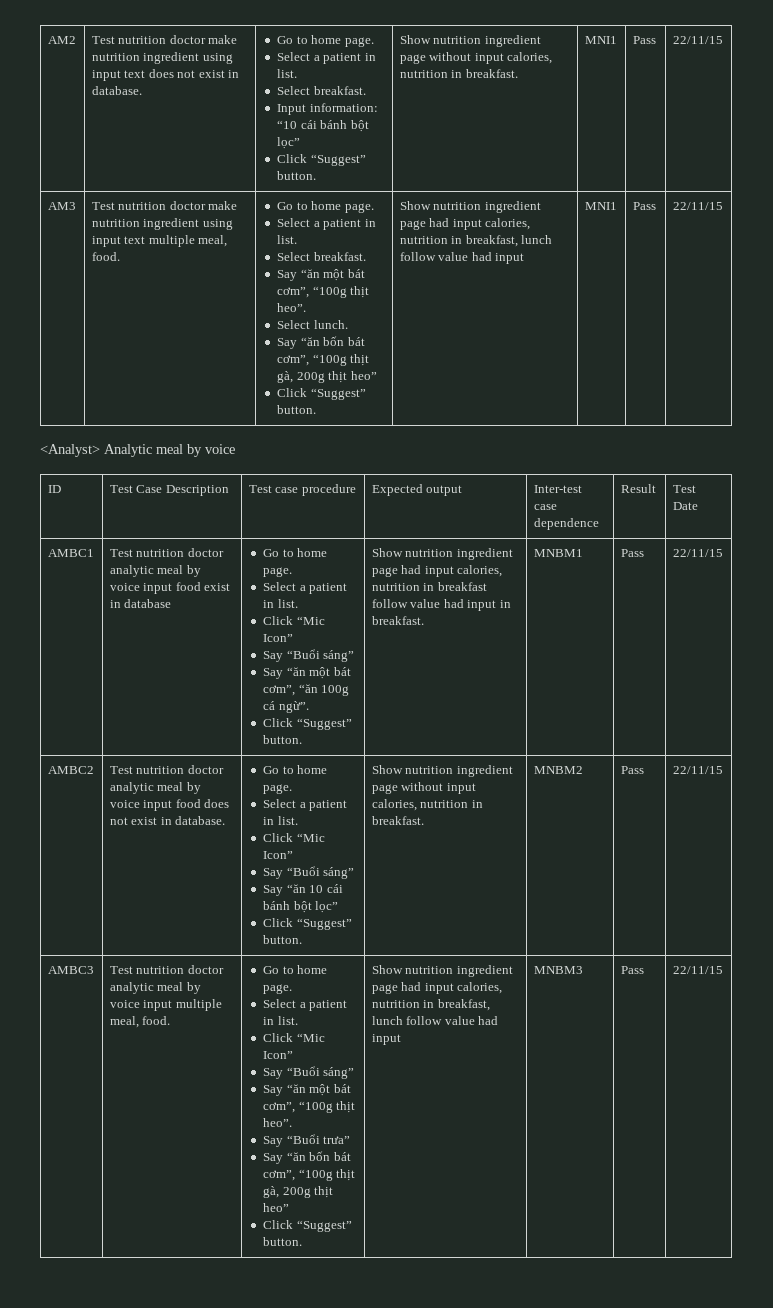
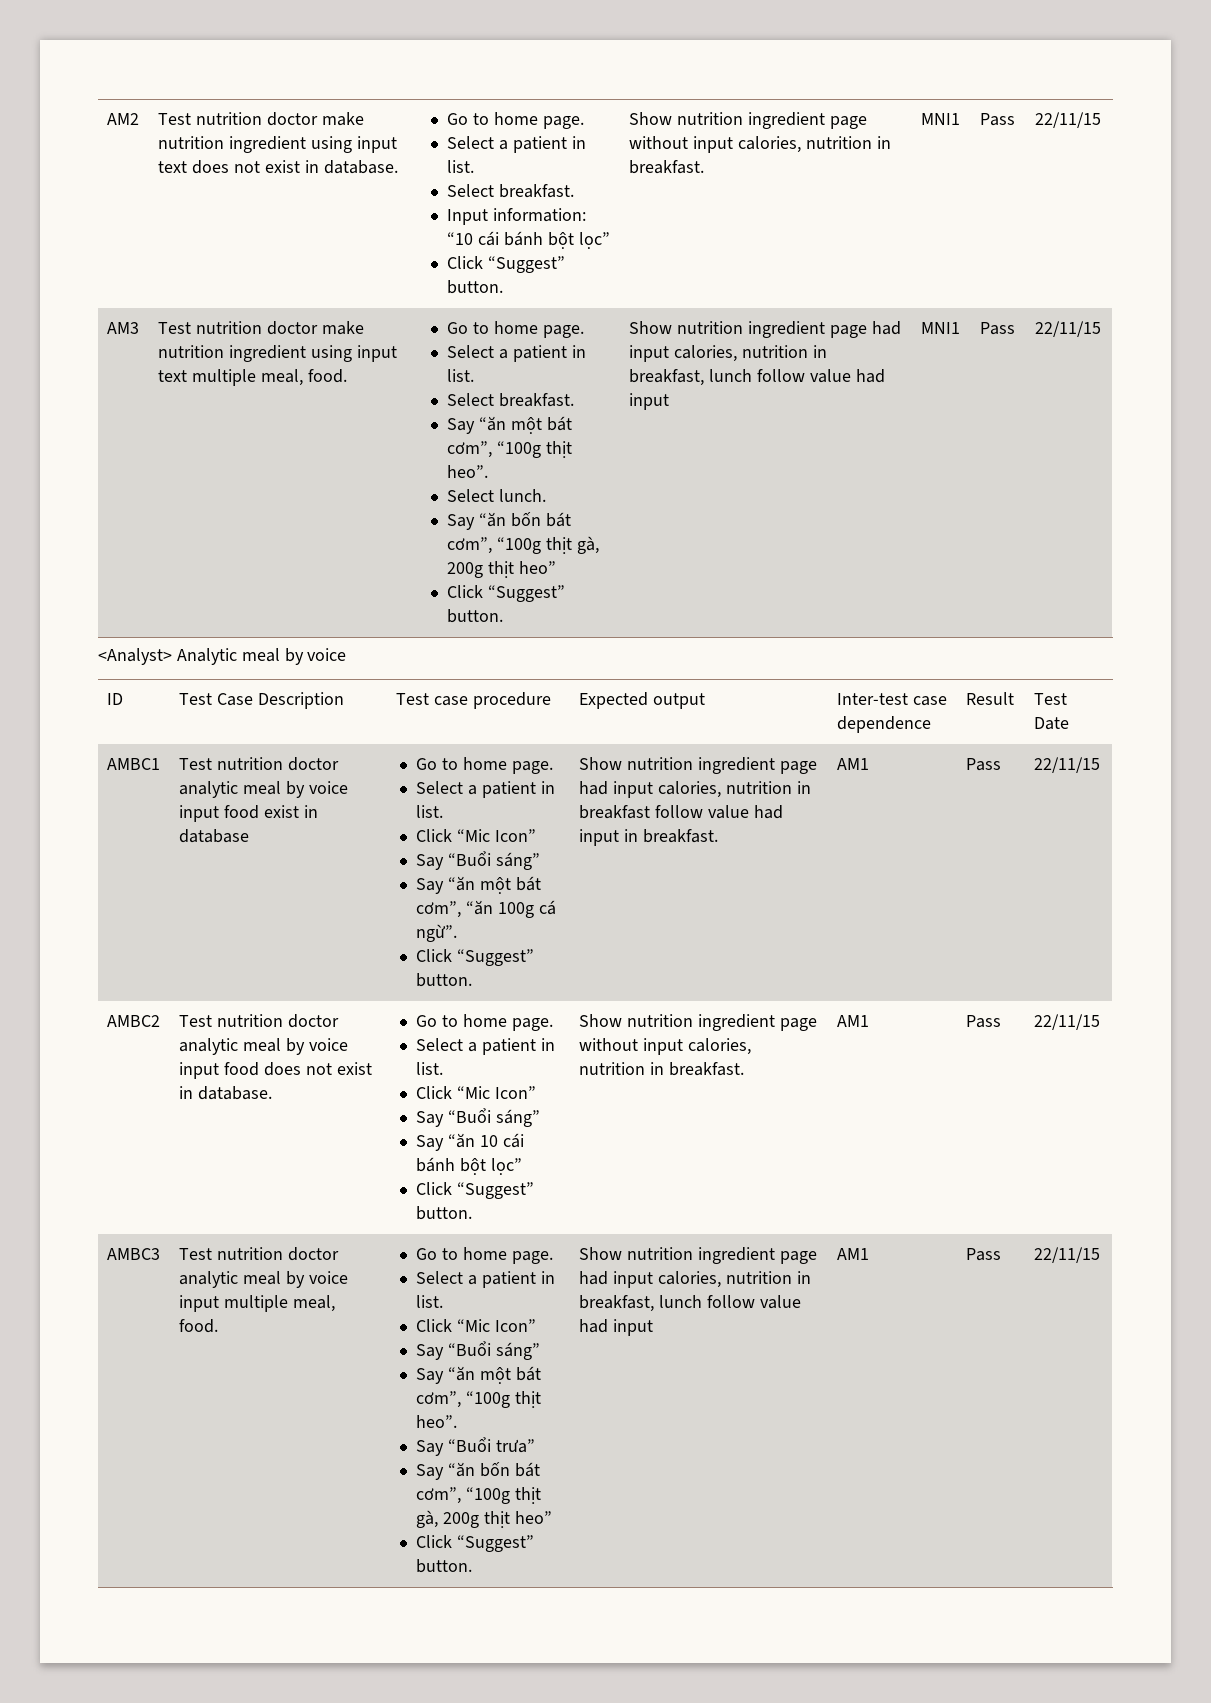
[533,549,583,557] MNBM1 -> [837,758,870,770] AM1
[533,766,583,774] MNBM2 -> [837,1015,870,1027] AM1
[533,966,583,974] MNBM3 -> [837,1248,870,1260] AM1

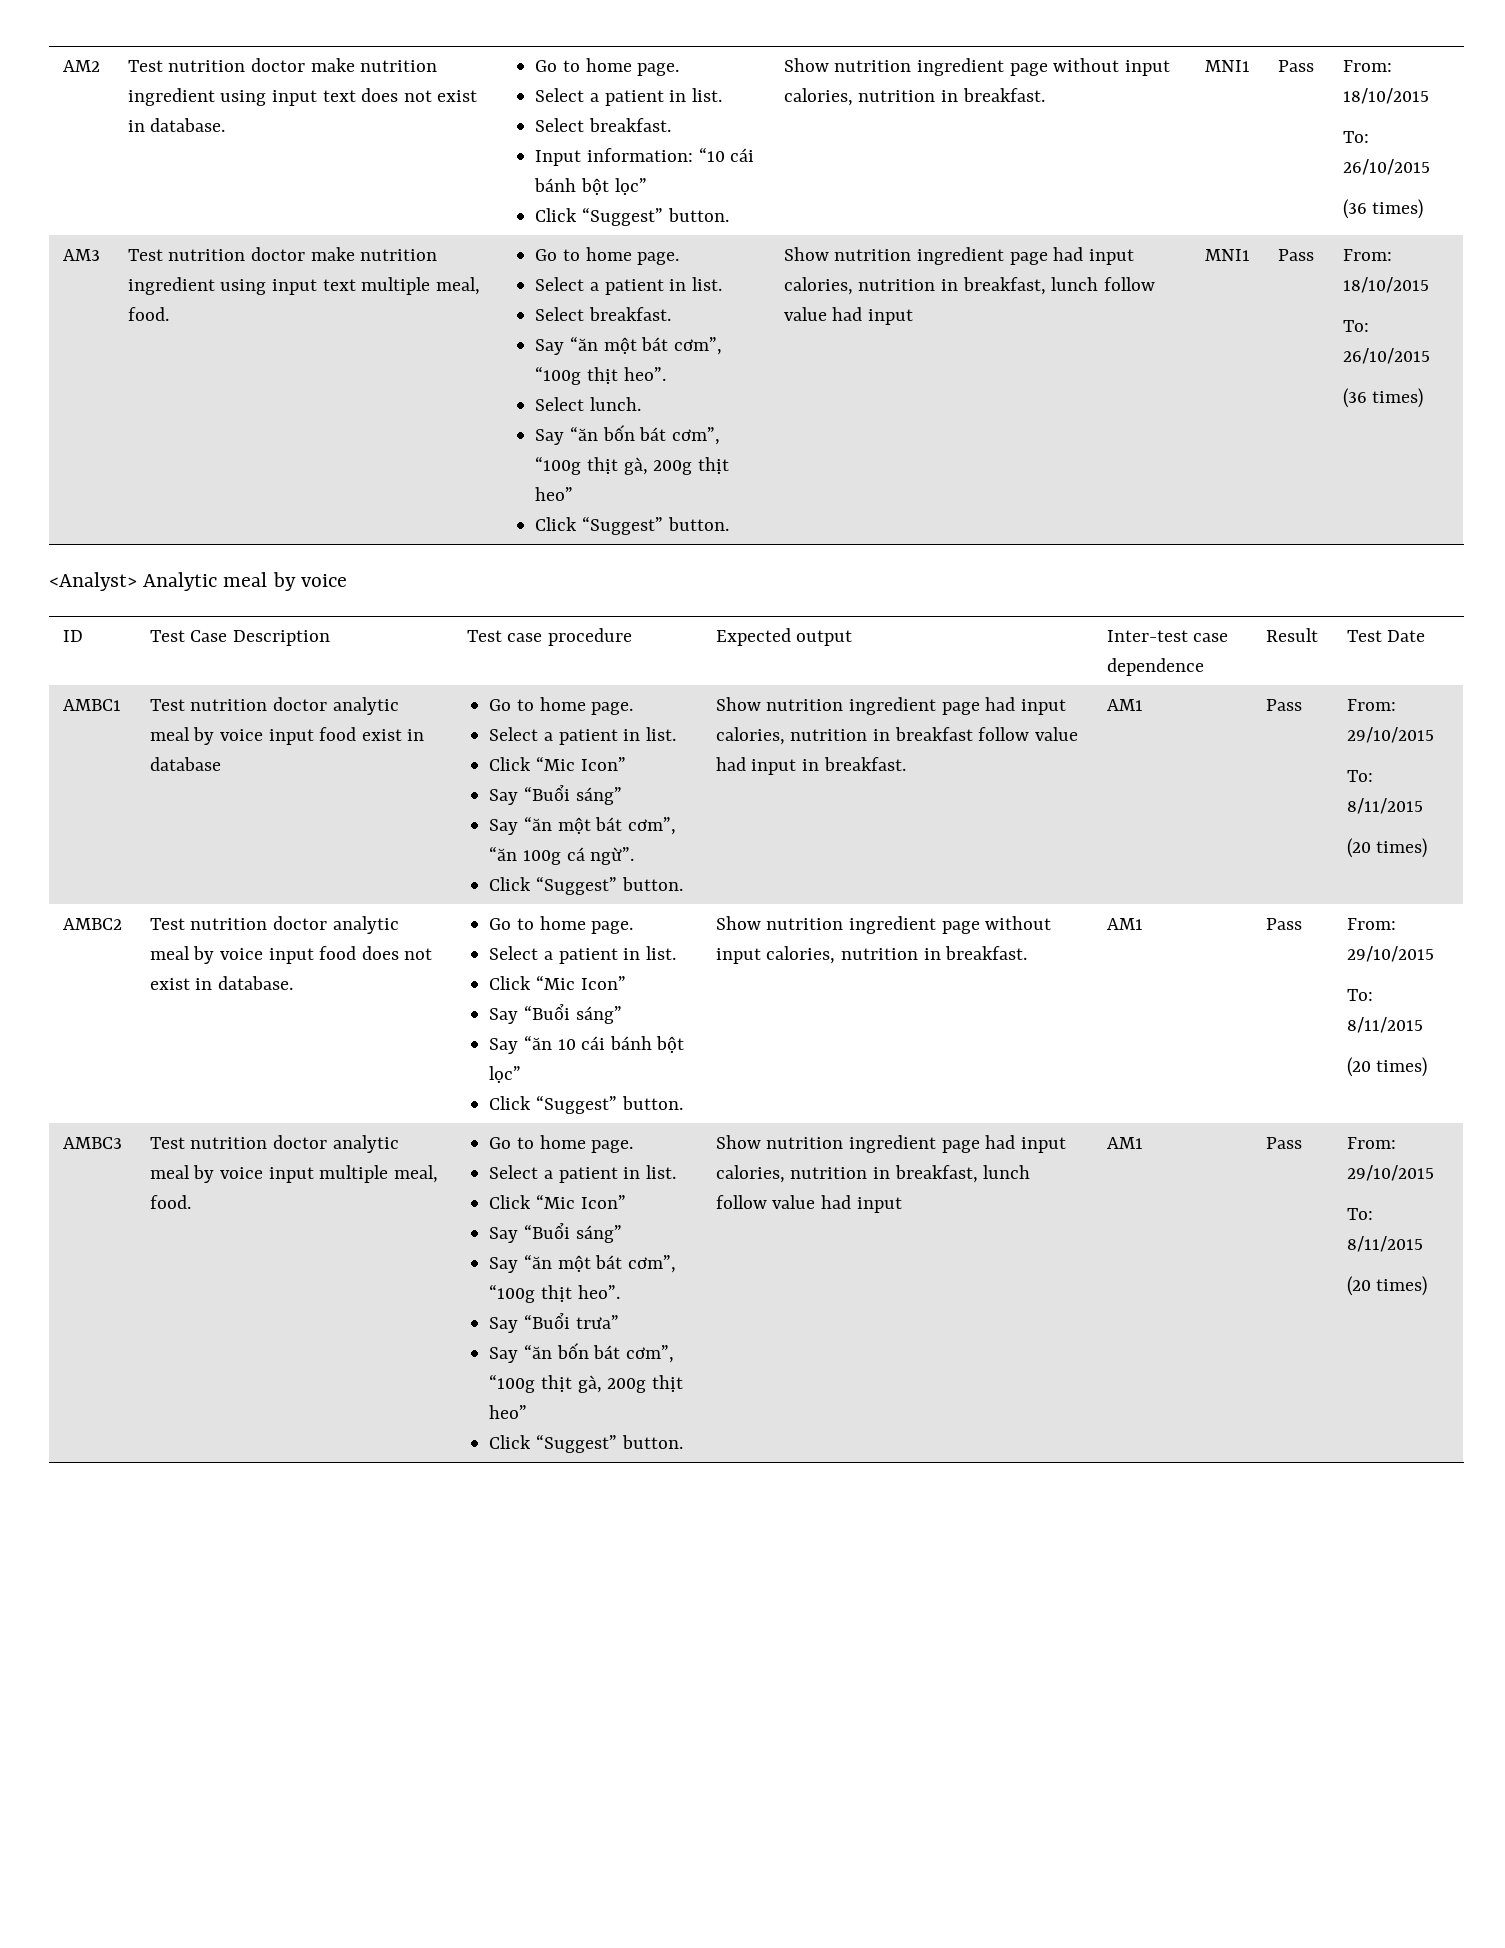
[1035,112,1102,128] 22/11/15 -> [1342,60,1392,72] [1342,88,1429,104] [1342,131,1369,143] [1342,159,1430,175] [1342,199,1424,219] From: 18/10/2015 // To: 26/10/2015 // (36 times)
[1035,321,1102,337] 22/11/15 -> [1342,249,1392,261] [1342,277,1429,293] [1342,320,1369,332] [1342,348,1430,364] [1342,388,1424,408] From: 18/10/2015 // To: 26/10/2015 // (36 times)
[1034,757,1101,773] 22/11/15 -> [1346,699,1396,711] [1346,727,1434,743] [1346,770,1373,782] [1346,798,1423,814] [1346,838,1428,858] From: 29/10/2015 // To: 8/11/2015 // (20 times)
[1034,1014,1101,1030] 22/11/15 -> [1346,918,1396,930] [1346,946,1434,962] [1346,989,1373,1001] [1346,1017,1423,1033] [1346,1057,1428,1077] From: 29/10/2015 // To: 8/11/2015 // (20 times)
[1034,1247,1101,1263] 22/11/15 -> [1346,1137,1396,1149] [1346,1165,1434,1181] [1346,1208,1373,1220] [1346,1236,1423,1252] [1346,1276,1428,1296] From: 29/10/2015 // To: 8/11/2015 // (20 times)

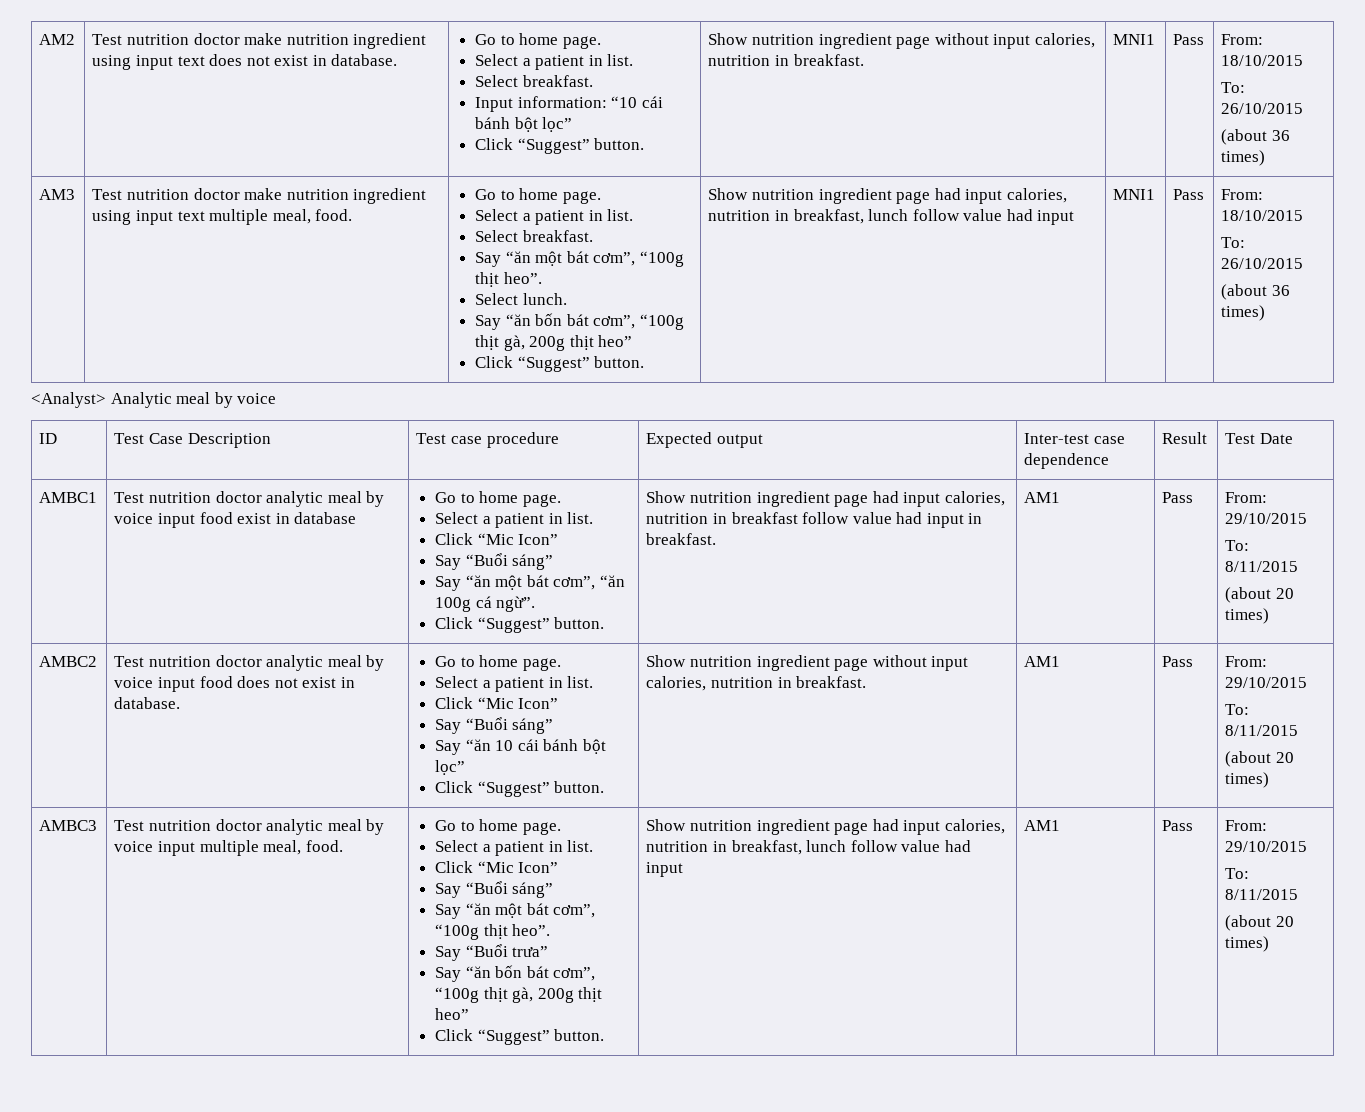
[1342,199,1367,219] (36 -> [1221,129,1290,145] (about 36
[1342,388,1367,408] (36 -> [1221,284,1290,300] (about 36
[1346,838,1371,858] (20 -> [1225,587,1294,603] (about 20
[1346,1057,1371,1077] (20 -> [1225,751,1294,767] (about 20
[1346,1276,1371,1296] (20 -> [1225,915,1294,931] (about 20

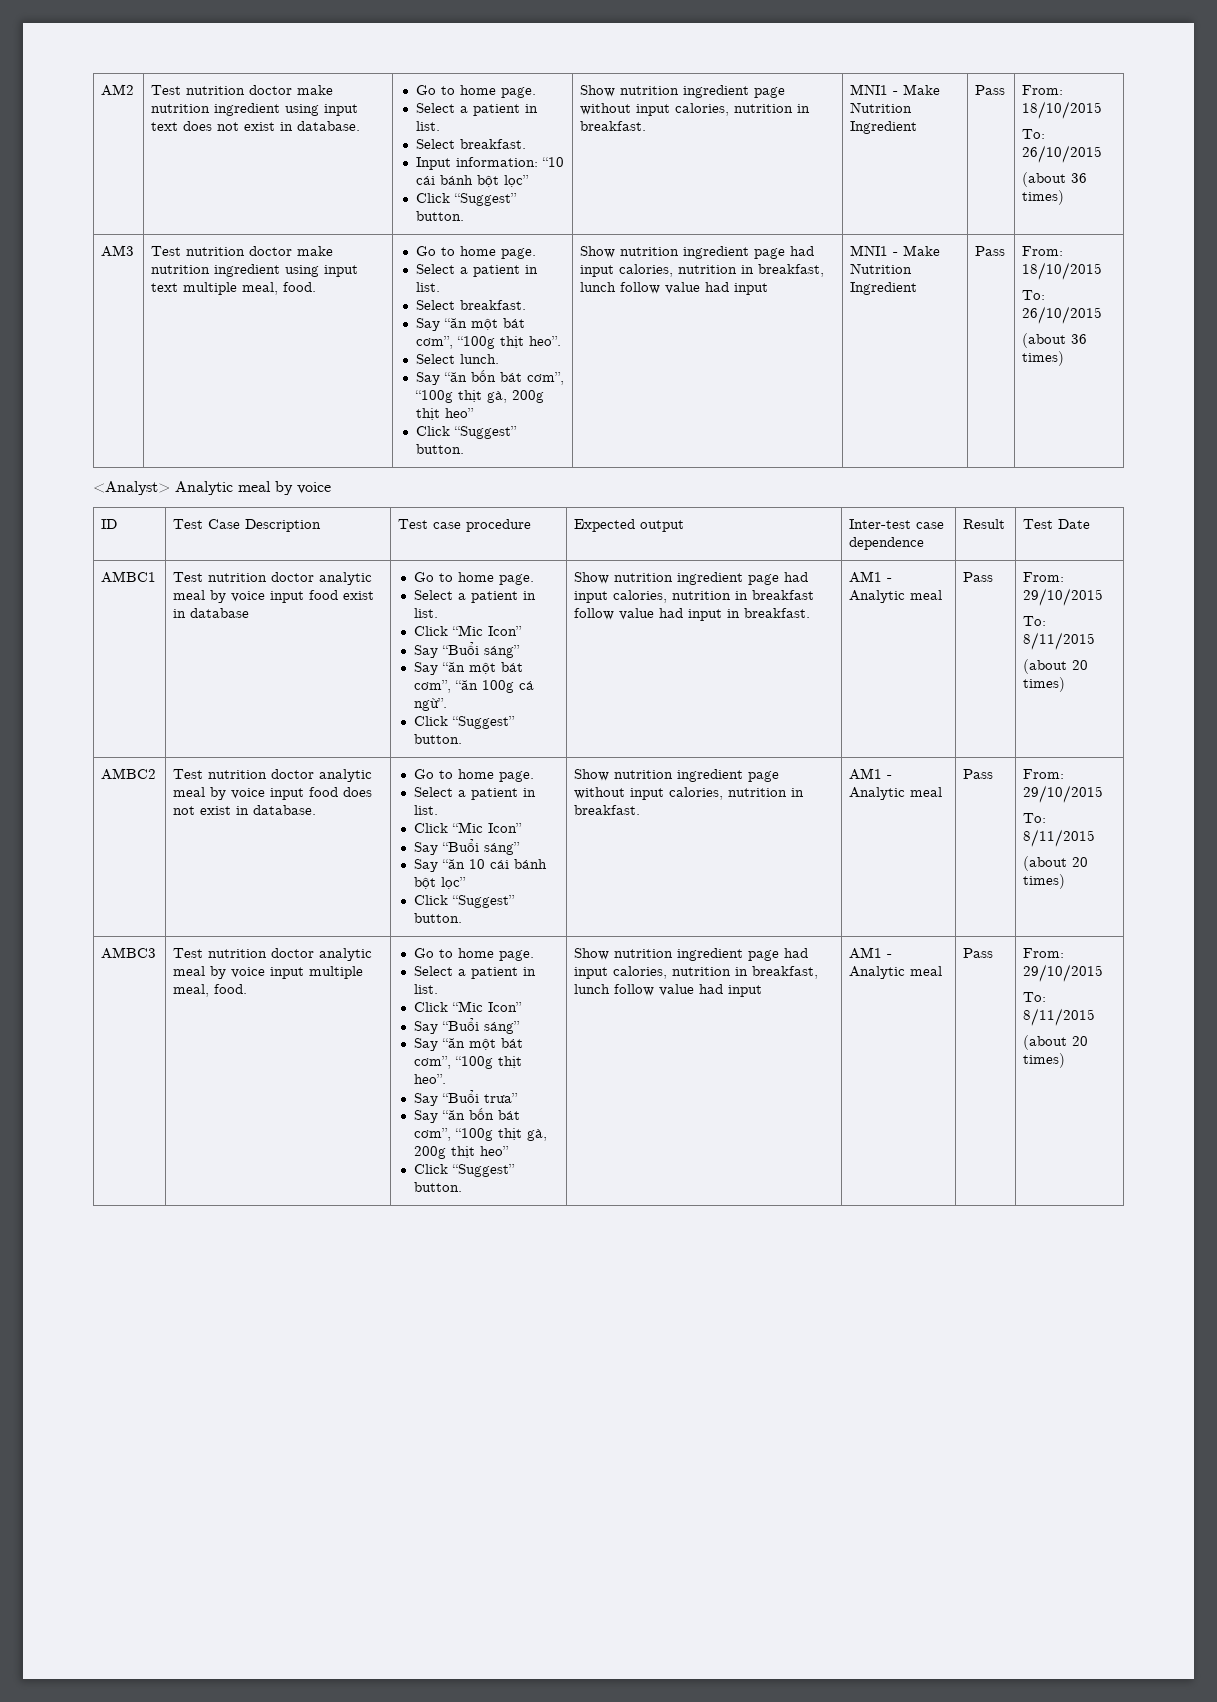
(1156, 39) none -> [893,84,941,95] [850,102,913,113] [850,121,918,134] - Make Nutrition Ingredient
(1156, 194) none -> [893,245,941,256] [850,263,913,274] [850,282,918,295] - Make Nutrition Ingredient
(1061, 497) none -> [887,578,893,582] [849,590,943,603] - Analytic meal
(1061, 661) none -> [887,775,893,779] [849,787,943,800] - Analytic meal
(1061, 825) none -> [887,954,893,958] [849,966,943,979] - Analytic meal

